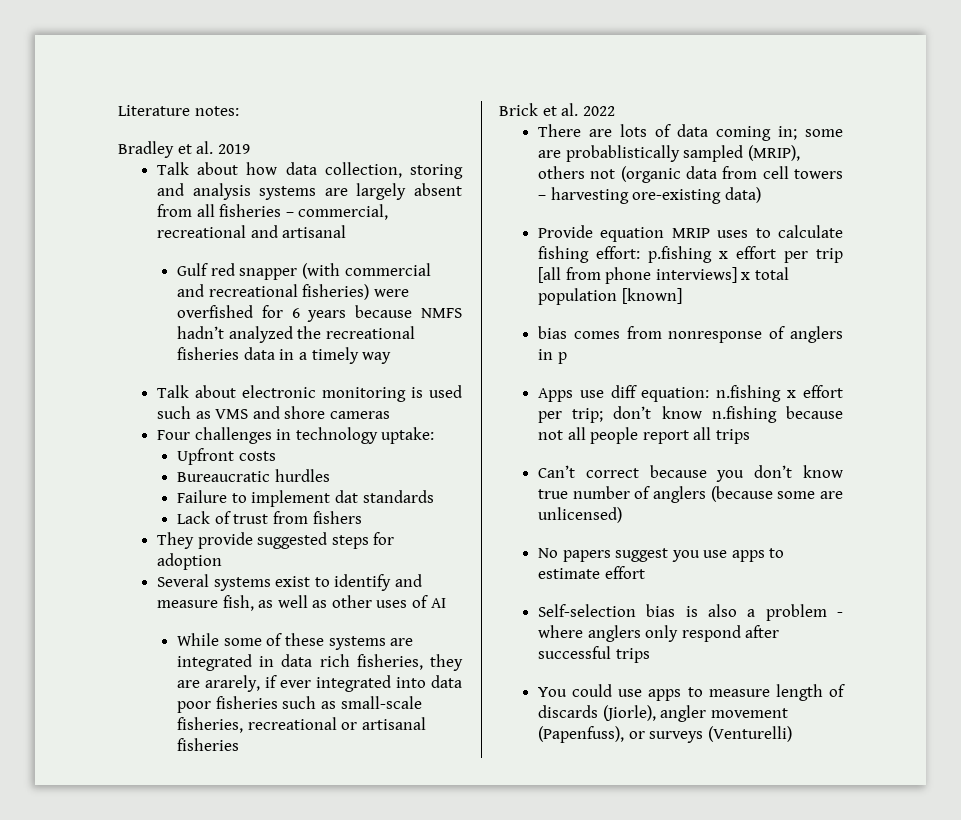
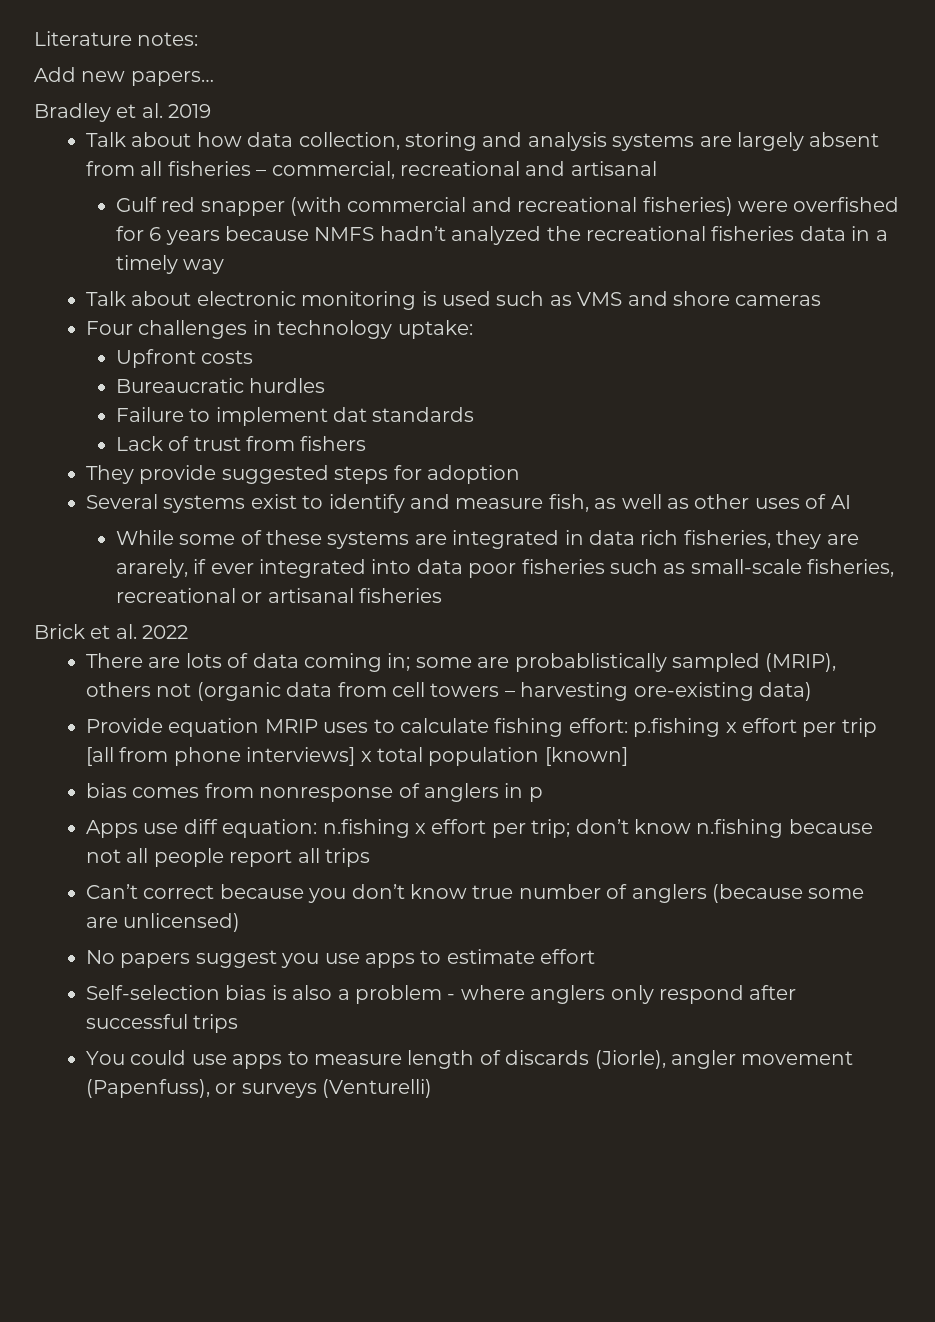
(239, 111) none -> [34,67,214,86] // Add new papers…

